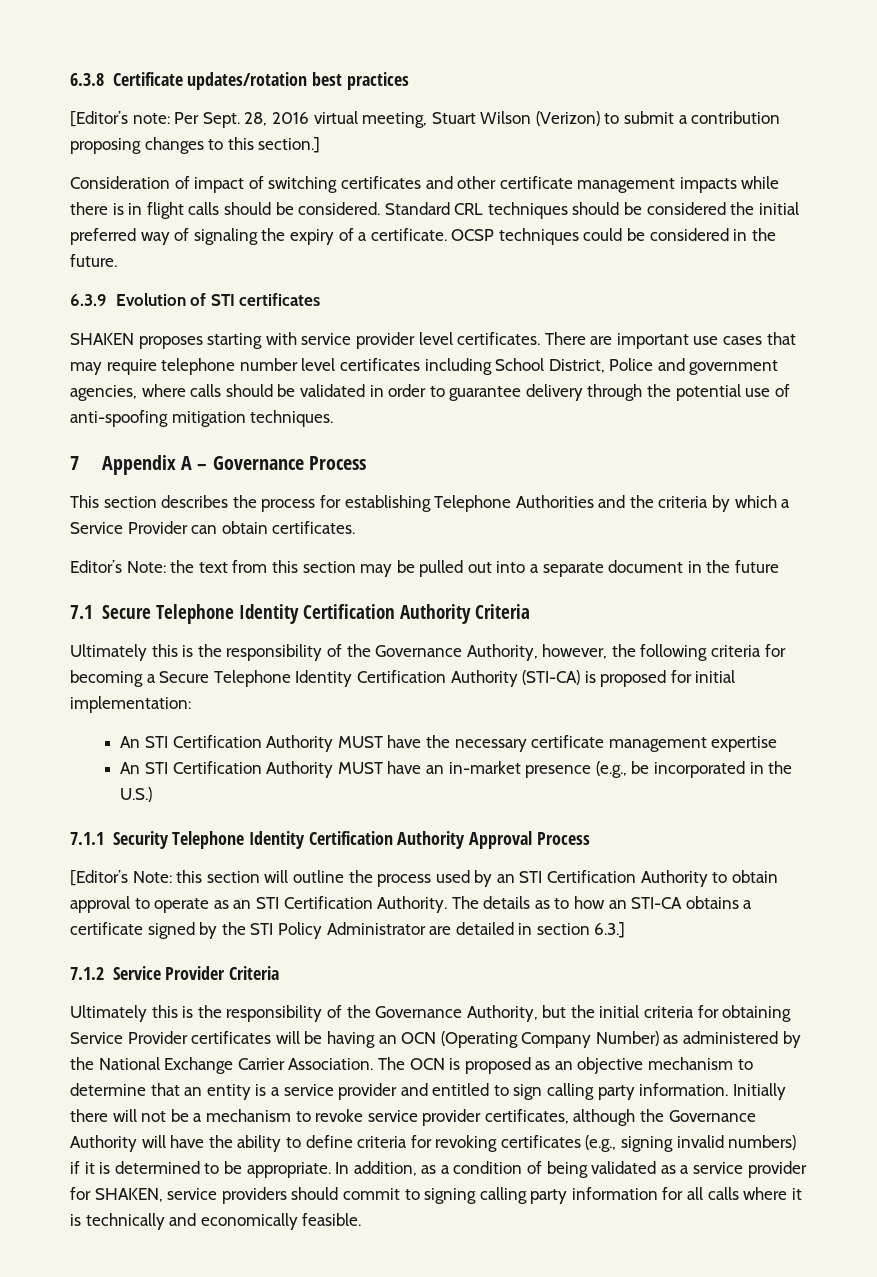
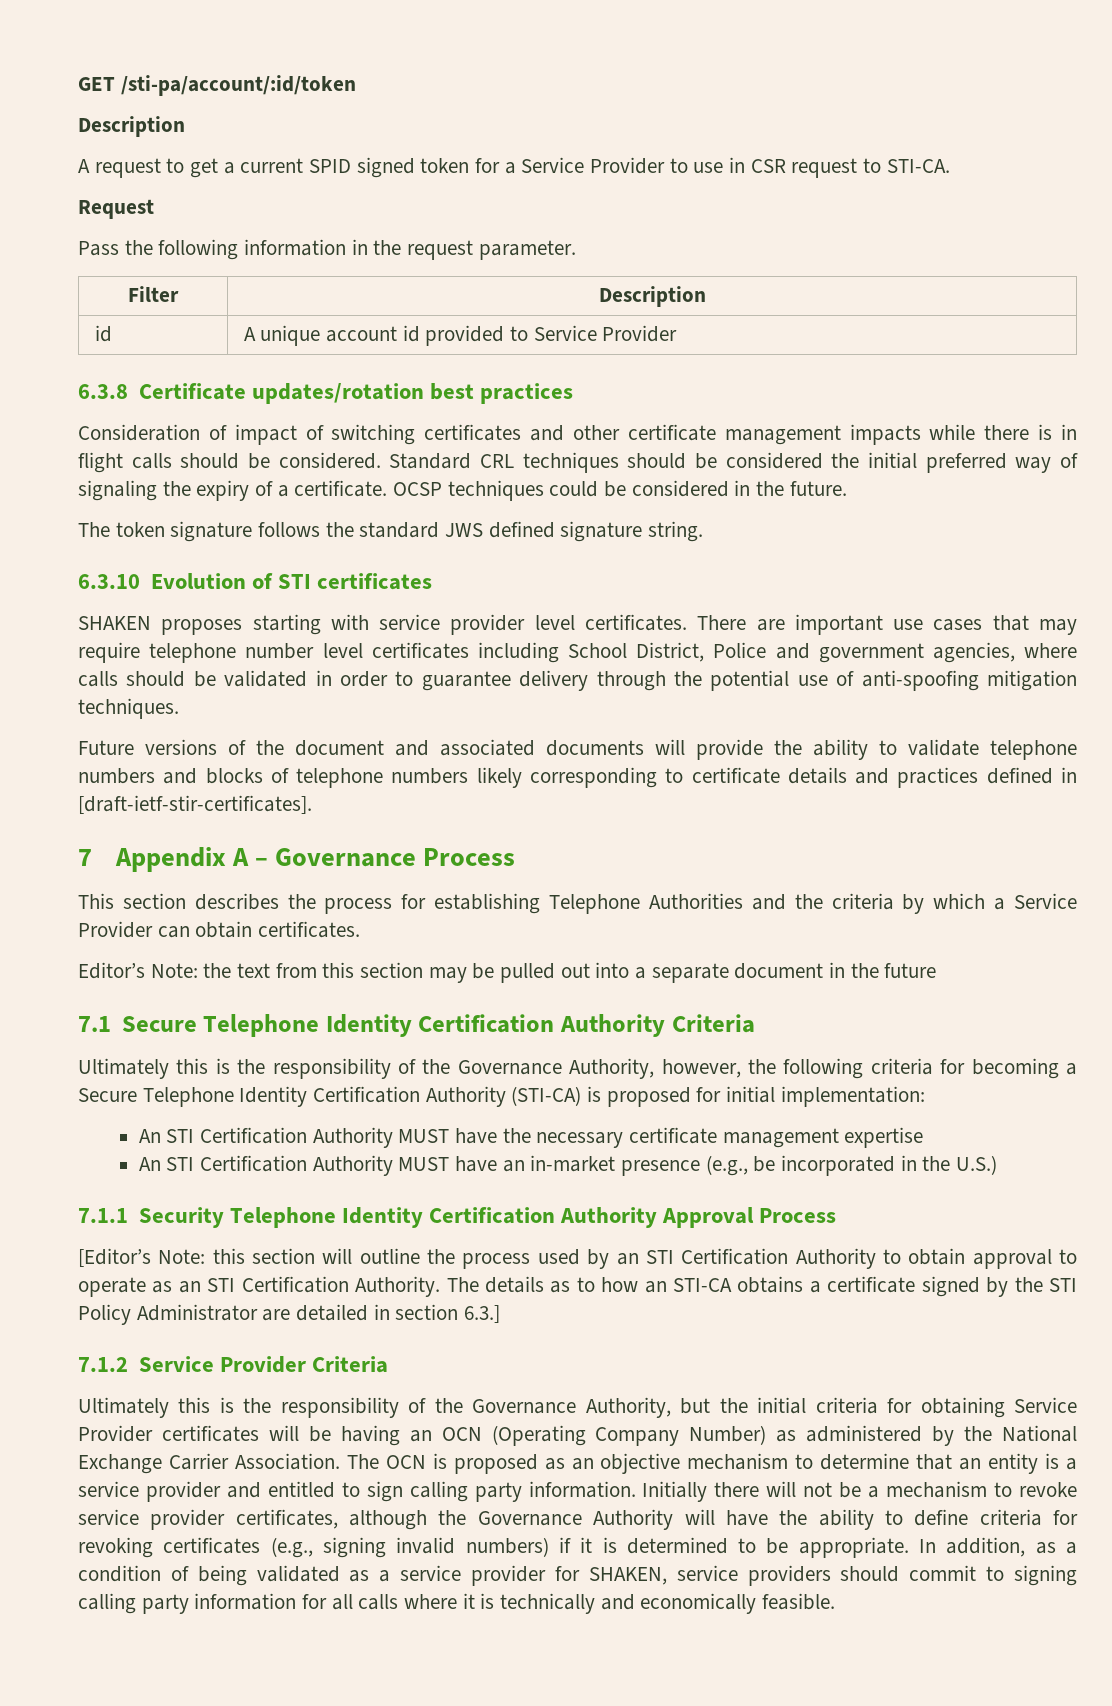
(70, 79) none -> [78,75,356,96] [78,116,185,137] [78,157,950,178] [78,199,154,219] [78,239,576,260] [128,286,179,302] [598,286,706,307] [94,325,112,342] [243,325,678,346] GET /sti-pa/account/:id/token // Description // A request to get a current SPID signed token for a Service Provider to use in CSR request to STI-CA. // Request // Pass the following information in the request parameter. // Filter | Description // id | A unique account id provided to Service Provider //
[70,111,781,128] [70,137,321,154] // [Editor’s note: Per Sept. 28, 2016 virtual meeting, Stuart Wilson (Verizon) to submit a contribution proposing changes to this section.] -> (573, 393) none
[70,294,107,306] 6.3.9 -> [78,521,704,542] [78,574,140,589] The token signature follows the standard JWS defined signature string. // 6.3.10
(334, 418) none -> [78,739,1077,760] [78,767,1078,788] [78,795,312,814] // Future versions of the document and associated documents will provide the ability to validate telephone numbers and blocks of telephone numbers likely corresponding to certificate details and practices defined in [draft-ietf-stir-certificates].

